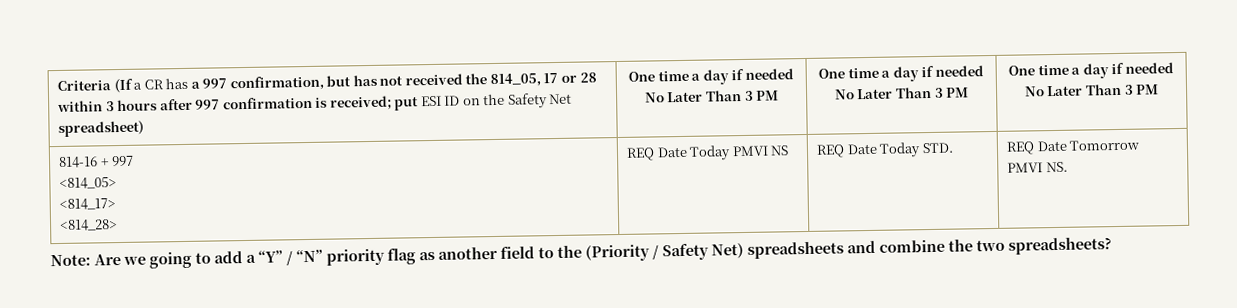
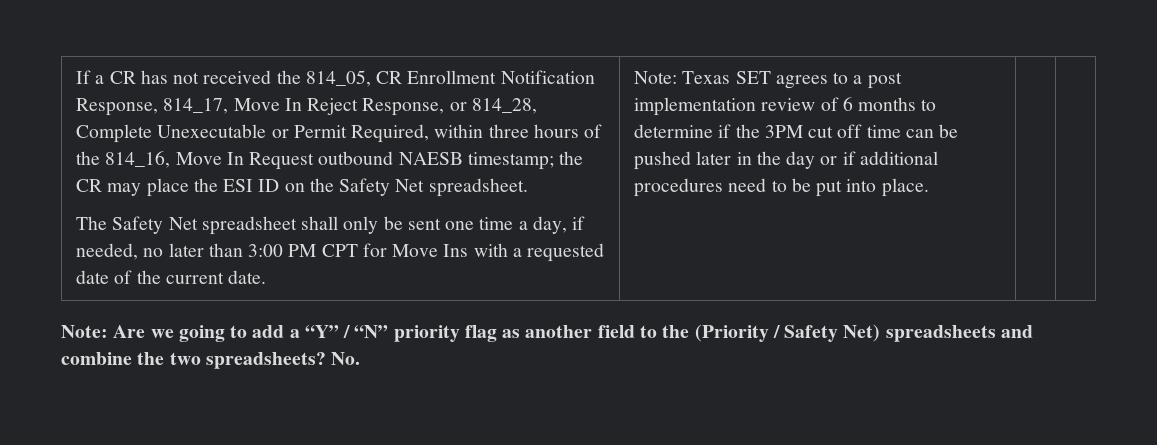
[57,78,133,94] Criteria (If -> [76,70,92,84] If
[190,72,597,92] [57,95,420,113] a 997 confirmation, but has not received the 814_05, 17 or 28 within 3 hours after 997 confirmation is received; put -> [173,70,595,87] [76,98,537,116] [76,124,603,143] [76,151,584,170] [76,178,218,197] not received the 814_05, CR Enrollment Notification Response, 814_17, Move In Reject Response, or 814_28, Complete Unexecutable or Permit Required, within three hours of the 814_16, Move In Request outbound NAESB timestamp; the CR may place the
[58,120,145,137] [628,68,794,85] [644,90,780,103] [818,65,984,82] [833,86,970,100] [1008,62,1174,79] [1023,83,1160,97] [58,155,135,168] [59,177,118,189] [59,198,117,210] [59,219,119,231] [626,145,790,161] [816,142,954,158] [1006,139,1140,155] [1007,161,1068,173] spreadsheet) | One time a day if needed No Later Than 3 PM | One time a day if needed No Later Than 3 PM | One time a day if needed No Later Than 3 PM // 814-16 + 997 // <814_05> // <814_17> // <814_28> | REQ Date Today PMVI NS | REQ Date Today STD. | REQ Date Tomorrow PMVI NS. -> [428,178,528,197] [76,216,586,235] [76,243,605,262] [76,270,267,284] [634,71,902,89] [634,97,937,116] [634,124,959,138] [634,151,938,170] [634,178,929,197] spreadsheet. // The Safety Net spreadsheet shall only be sent one time a day, if needed, no later than 3:00 PM CPT for Move Ins with a requested date of the current date. | Note: Texas SET agrees to a post implementation review of 6 months to determine if the 3PM cut off time can be pushed later in the day or if additional procedures need to be put into place. | |
(1112, 246) none -> [331,352,361,365] No.

